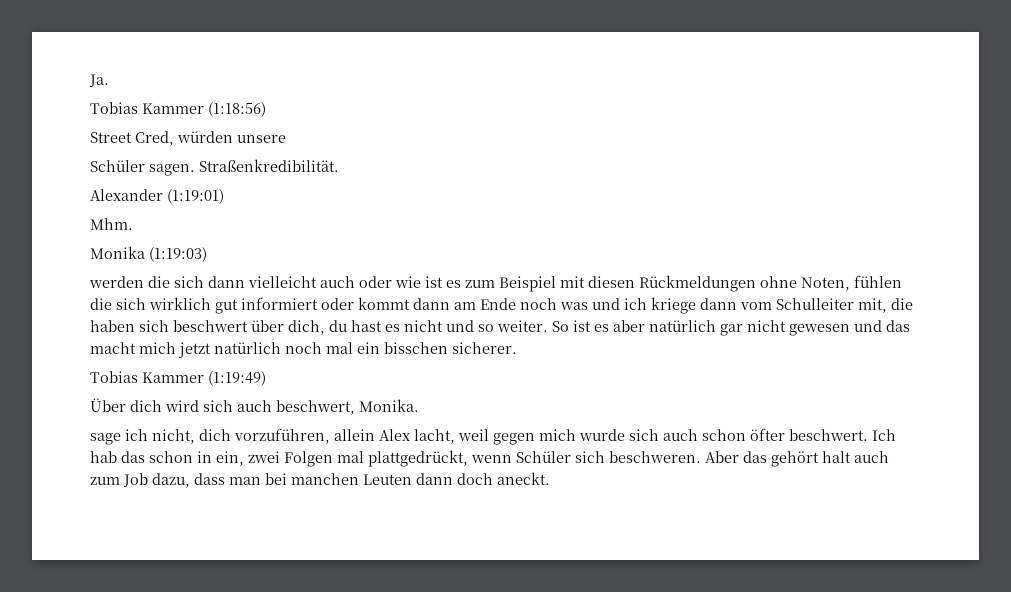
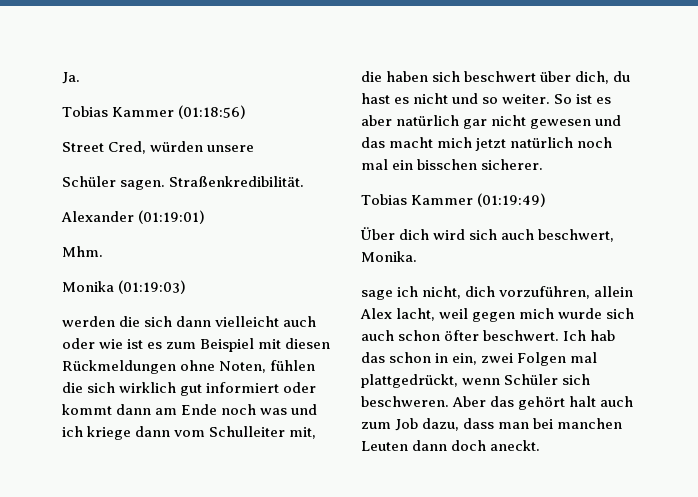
[208,102,266,117] (1:18:56) -> [178,105,247,119] (01:18:56)
[167,189,224,204] (1:19:01) -> [138,210,206,224] (01:19:01)
[149,247,207,262] (1:19:03) -> [118,280,187,294] (01:19:03)
[208,371,266,386] (1:19:49) -> [477,193,547,207] (01:19:49)

